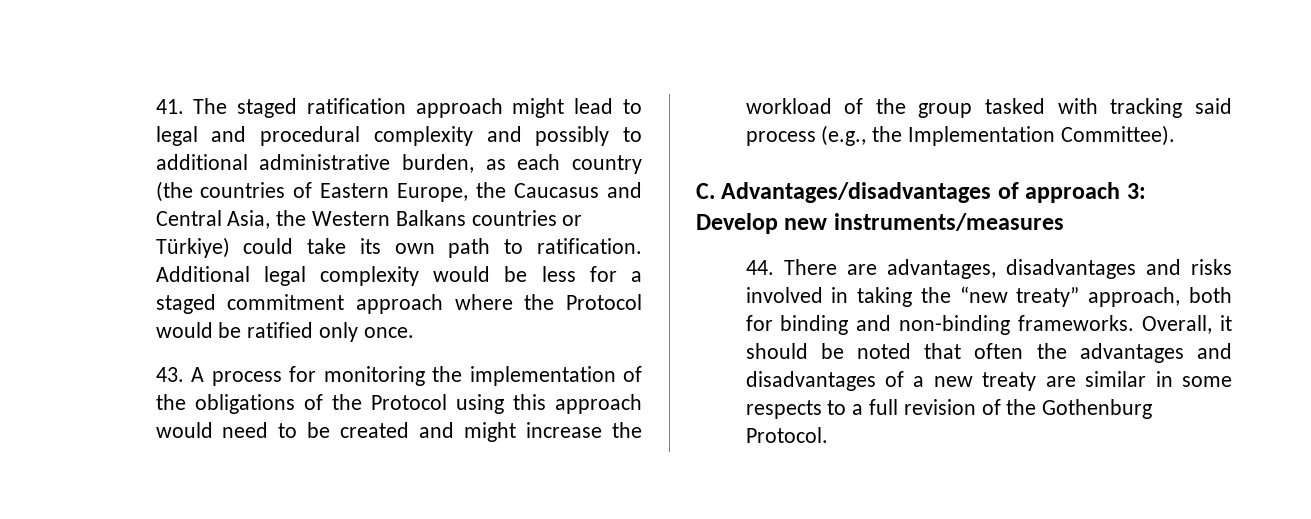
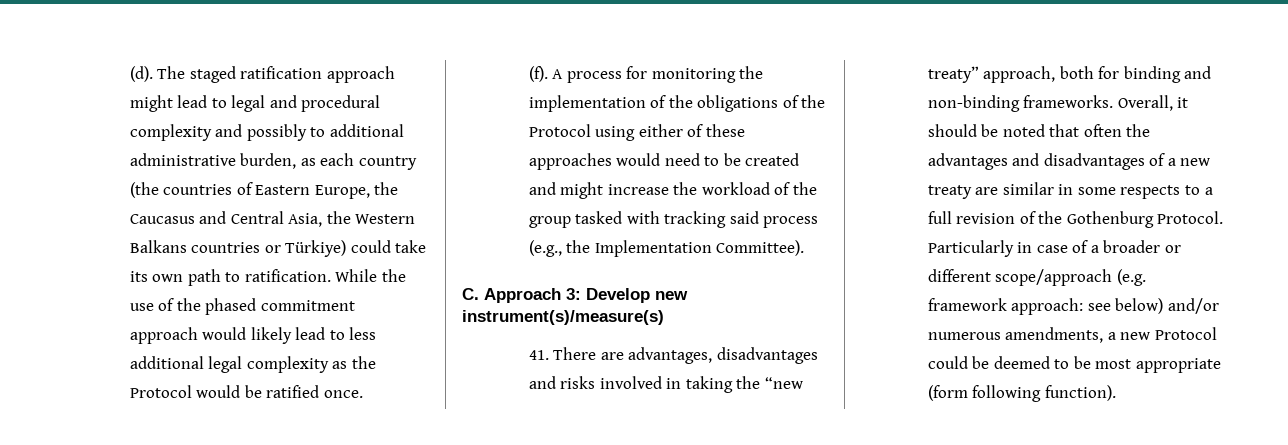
[155,99,184,114] 41. -> [129,66,153,82] (d).
[155,266,642,286] [155,294,513,314] Additional legal complexity would be less for a staged commitment approach where -> [335,269,407,282] [129,298,355,315] [129,327,377,344] [129,356,348,373] While the use of the phased commitment approach would likely lead to less additional legal complexity as
[318,322,358,342] only -> (320, 391) none
[155,367,184,382] 43. -> [528,66,548,82] (f).
[512,394,643,414] this approach -> [638,124,745,137] [528,153,612,170] either of these approaches
[721,182,1121,203] Advantages/disadvantages of approach -> [484,288,561,303] Approach
[833,213,1064,231] [745,260,774,275] instruments/measures // 44. -> [462,310,664,325] [528,350,549,360] instrument(s)/measure(s) // 41.
(828, 435) none -> [927,240,1182,257] [927,269,1146,286] [927,298,1219,315] [927,327,1217,343] [927,356,1222,373] [927,385,1116,402] Particularly in case of a broader or different scope/approach (e.g. framework approach: see below) and/or numerous amendments, a new Protocol could be deemed to be most appropriate (form following function).

